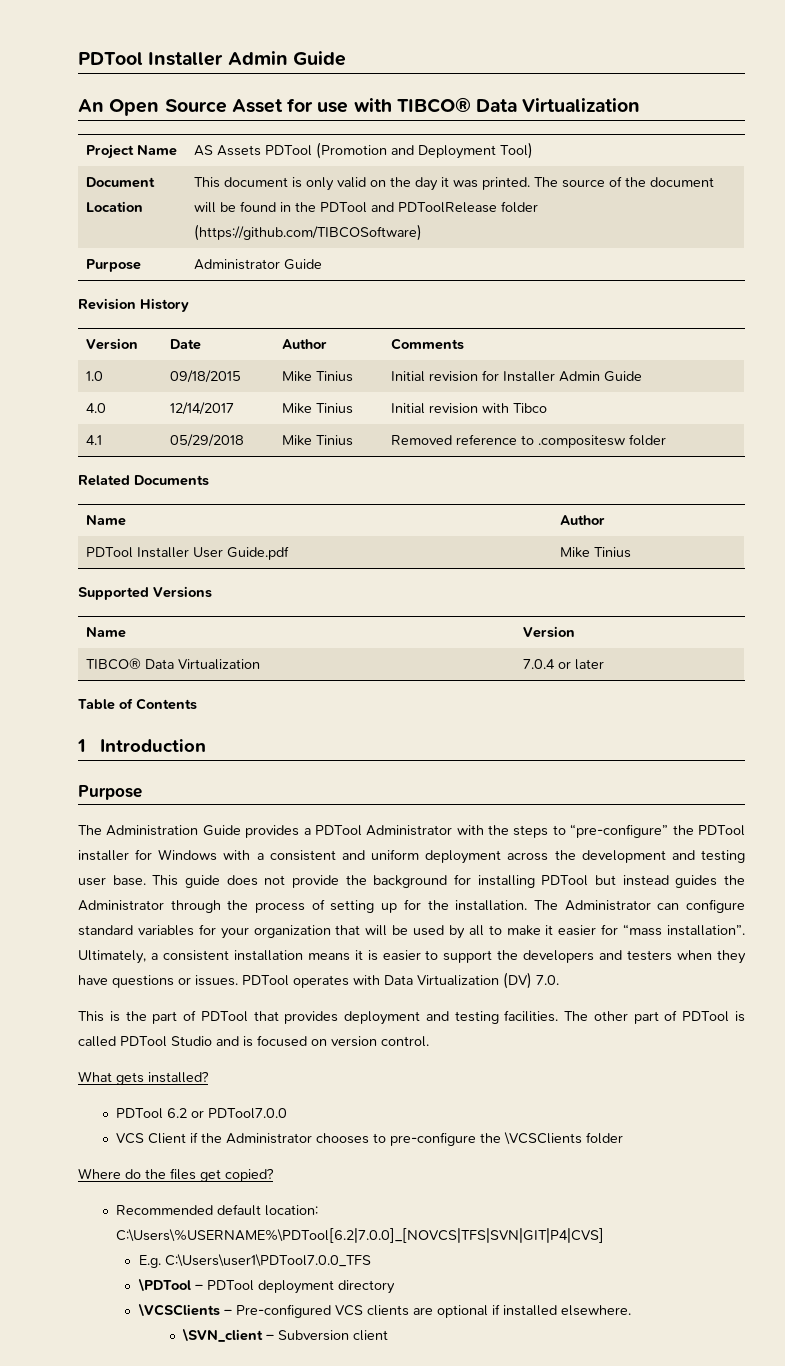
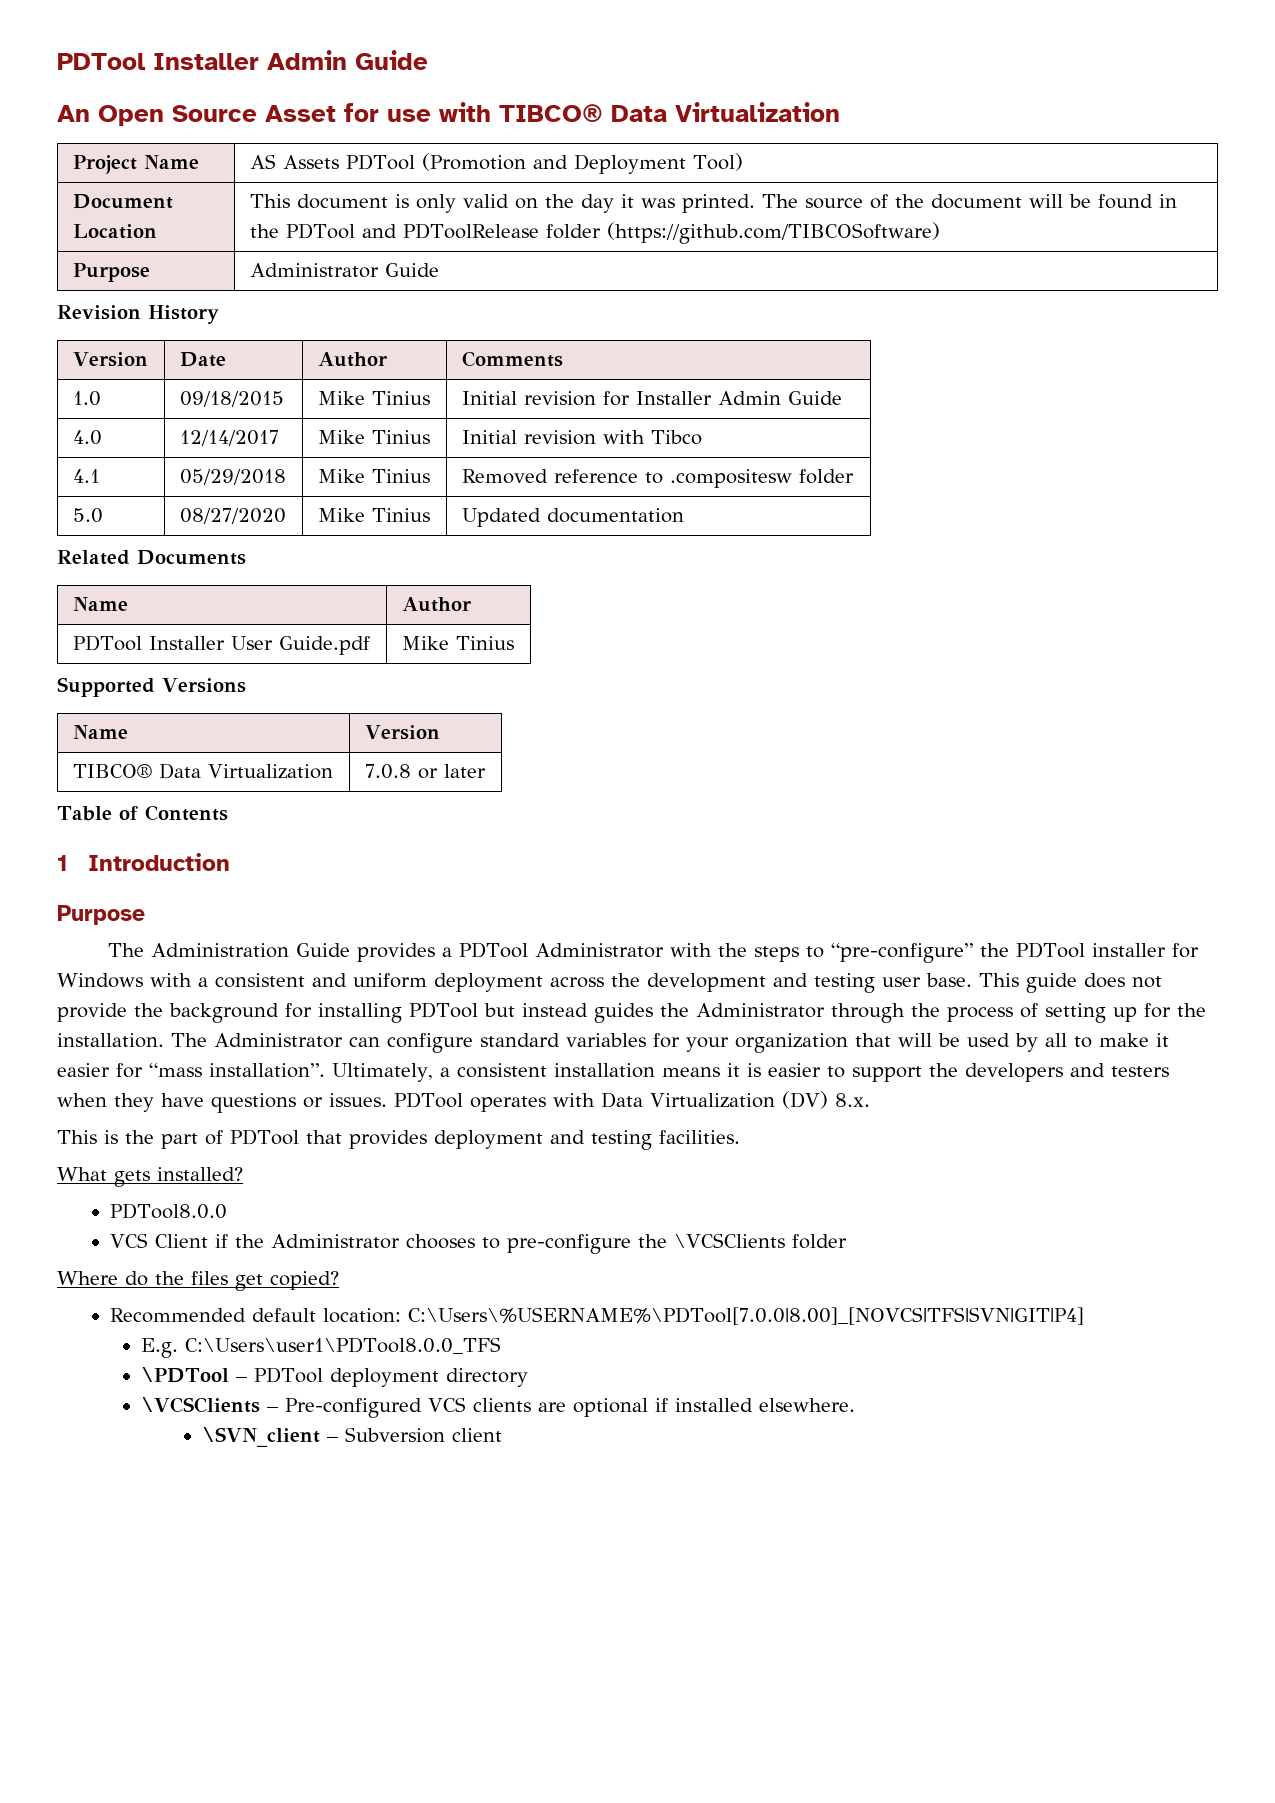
(667, 440) none -> [72,508,103,523] [179,508,286,524] [317,508,430,522] [461,508,684,527] // 5.0 | 08/27/2020 | Mike Tinius | Updated documentation
[523,659,556,669] 7.0.4 -> [364,764,411,779] 7.0.8
[536,975,559,985] 7.0. -> [834,1093,870,1107] 8.x.
[564,1010,745,1024] [78,1035,429,1047] The other part of PDTool is called PDTool Studio and is focused on version control. -> (740, 1137) none
[116,1108,288,1119] PDTool 6.2 or PDTool7.0.0 -> [110,1203,228,1219] PDTool8.0.0
[116,1227,605,1243] C:\Users\%USERNAME%\PDTool[6.2|7.0.0]_[NOVCS|TFS|SVN|GIT|P4|CVS] -> [408,1307,1085,1325] C:\Users\%USERNAME%\PDTool[7.0.0|8.00]_[NOVCS|TFS|SVN|GIT|P4]
[164,1254,371,1267] C:\Users\user1\PDTool7.0.0_TFS -> [185,1337,502,1354] C:\Users\user1\PDTool8.0.0_TFS

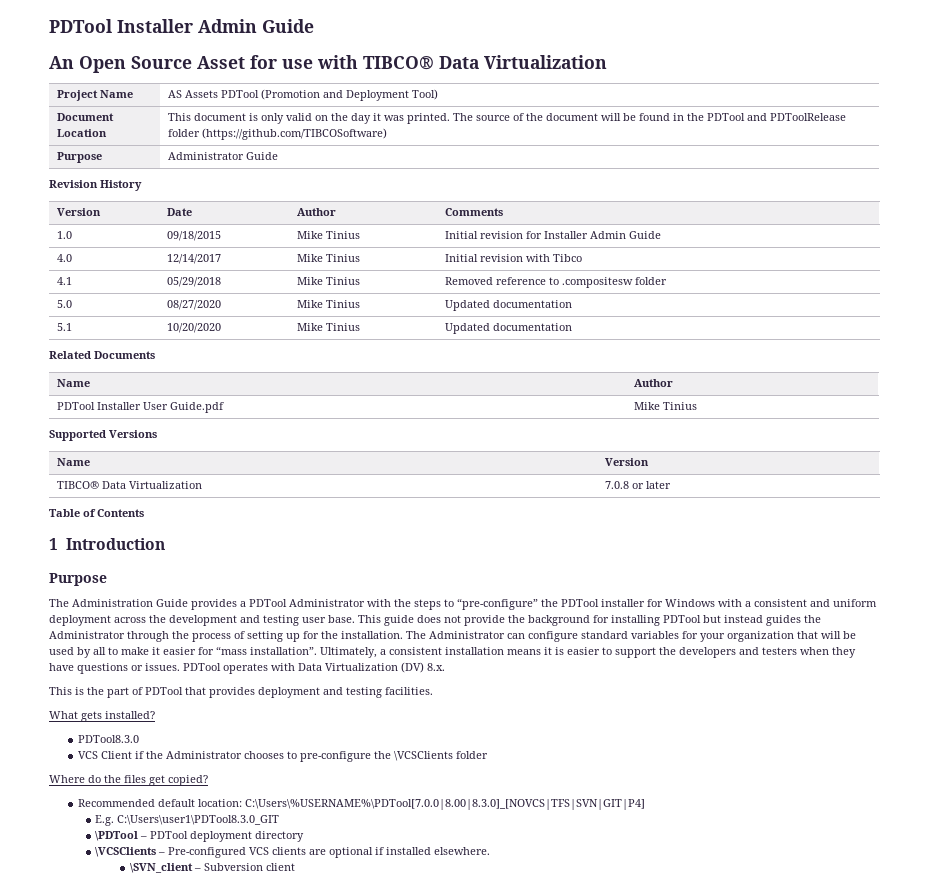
(684, 515) none -> [57,323,73,331] [167,323,222,333] [297,323,361,331] [445,323,573,334] // 5.1 | 10/20/2020 | Mike Tinius | Updated documentation
[110,1203,228,1219] PDTool8.0.0 -> [78,735,140,743] PDTool8.3.0
[408,1307,1085,1325] C:\Users\%USERNAME%\PDTool[7.0.0|8.00]_[NOVCS|TFS|SVN|GIT|P4] -> [245,799,646,810] C:\Users\%USERNAME%\PDTool[7.0.0|8.00|8.3.0]_[NOVCS|TFS|SVN|GIT|P4]
[185,1337,502,1354] C:\Users\user1\PDTool8.0.0_TFS -> [117,815,280,825] C:\Users\user1\PDTool8.3.0_GIT

